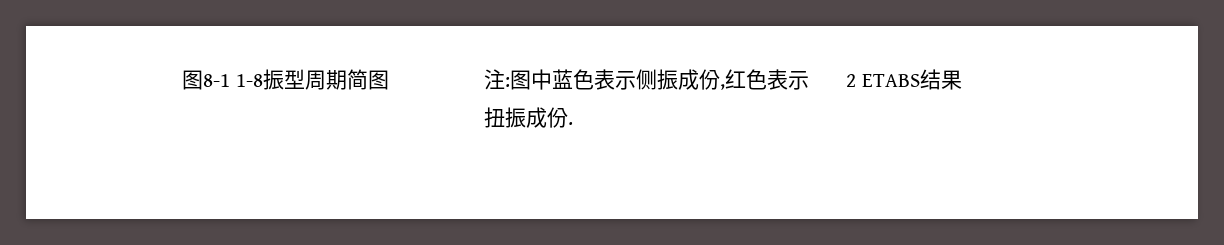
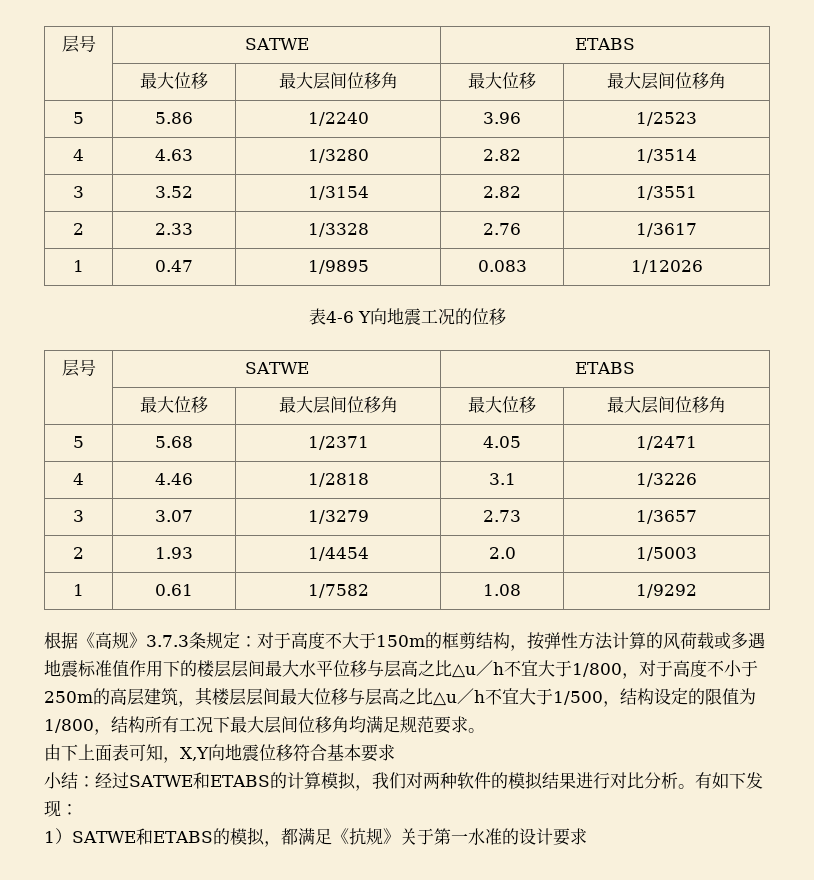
[182,69,389,90] [484,69,809,90] [484,107,573,128] [846,69,962,90] 图8-1 1-8振型周期简图 // 注:图中蓝色表示侧振成份,红色表示扭振成份. // 2 ETABS结果 -> [61,35,96,53] [244,38,309,50] [575,38,636,50] [140,72,208,89] [278,72,398,90] [468,72,536,89] [606,72,726,90] [73,112,84,124] [155,112,193,124] [307,112,369,126] [483,112,521,124] [635,112,697,126] [73,149,84,161] [155,149,193,161] [307,149,369,163] [483,149,521,161] [635,149,697,163] [73,186,84,198] [155,186,193,198] [307,186,369,200] [483,186,521,198] [635,186,697,200] [73,223,84,235] [155,223,193,235] [307,223,369,237] [483,223,521,235] [635,223,697,237] [73,260,84,272] [155,260,193,272] [307,260,369,274] [477,260,527,272] [630,260,703,274] [308,308,506,325] [61,359,96,377] [244,362,309,374] [575,362,636,374] [140,396,208,413] [278,396,398,414] [468,396,536,413] [606,396,726,414] [73,436,84,448] [155,436,193,448] [307,436,369,450] [483,436,521,448] [635,436,697,450] [73,473,84,485] [155,473,193,485] [307,473,369,487] [488,473,516,485] [635,473,697,487] [73,510,84,522] [155,510,193,522] [307,510,369,524] [483,510,521,522] [635,510,697,524] [73,547,84,559] [155,547,193,559] [307,547,369,561] [488,547,516,559] [635,547,697,561] [73,584,84,596] [155,584,193,596] [307,584,369,598] [483,584,521,596] [635,584,697,598] [44,632,765,651] [44,660,758,679] [44,687,756,707] [44,716,485,735] [44,744,395,763] [44,771,763,791] [44,800,78,817] [44,827,587,847] 层号 | SATWE | ETABS // | 最大位移 | 最大层间位移角 | 最大位移 | 最大层间位移角 // 5 | 5.86 | 1/2240 | 3.96 | 1/2523 // 4 | 4.63 | 1/3280 | 2.82 | 1/3514 // 3 | 3.52 | 1/3154 | 2.82 | 1/3551 // 2 | 2.33 | 1/3328 | 2.76 | 1/3617 // 1 | 0.47 | 1/9895 | 0.083 | 1/12026 // 表4-6 Y向地震工况的位移 // 层号 | SATWE | ETABS // | 最大位移 | 最大层间位移角 | 最大位移 | 最大层间位移角 // 5 | 5.68 | 1/2371 | 4.05 | 1/2471 // 4 | 4.46 | 1/2818 | 3.1 | 1/3226 // 3 | 3.07 | 1/3279 | 2.73 | 1/3657 // 2 | 1.93 | 1/4454 | 2.0 | 1/5003 // 1 | 0.61 | 1/7582 | 1.08 | 1/9292 // 根据《高规》3.7.3条规定：对于高度不大于150m的框剪结构，按弹性方法计算的风荷载或多遇地震标准值作用下的楼层层间最大水平位移与层高之比△u／h不宜大于1/800，对于高度不小于250m的高层建筑，其楼层层间最大位移与层高之比△u／h不宜大于1/500，结构设定的限值为1/800，结构所有工况下最大层间位移角均满足规范要求。 // 由下上面表可知，X,Y向地震位移符合基本要求 // 小结：经过SATWE和ETABS的计算模拟，我们对两种软件的模拟结果进行对比分析。有如下发现： // 1）SATWE和ETABS的模拟，都满足《抗规》关于第一水准的设计要求

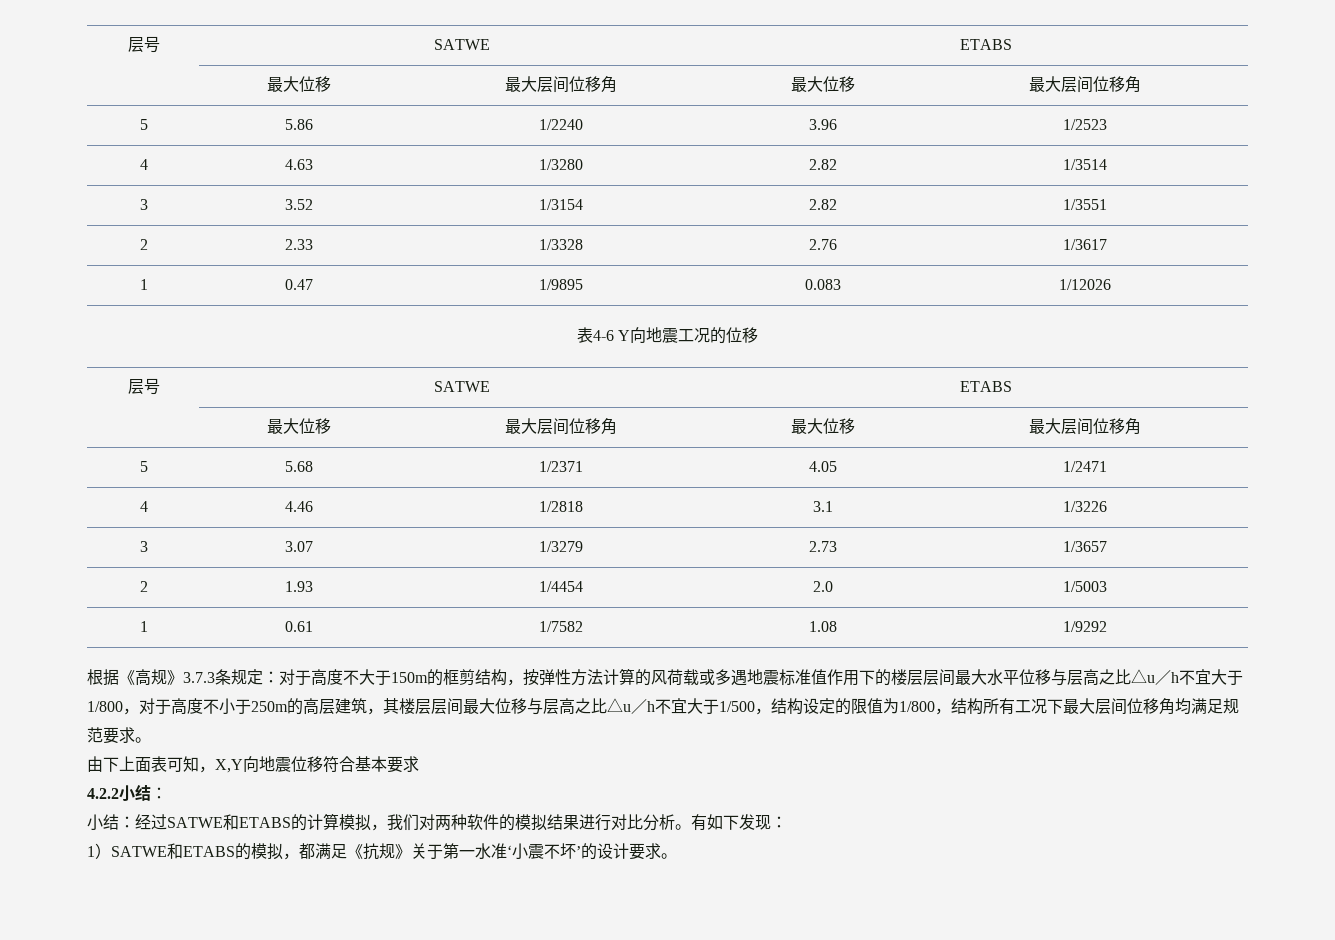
(395, 752) none -> [87,785,167,801] // 4.2.2小结：
(502, 836) none -> [507,843,581,860] ‘小震不坏’
(587, 836) none -> [661,853,677,859] 。

